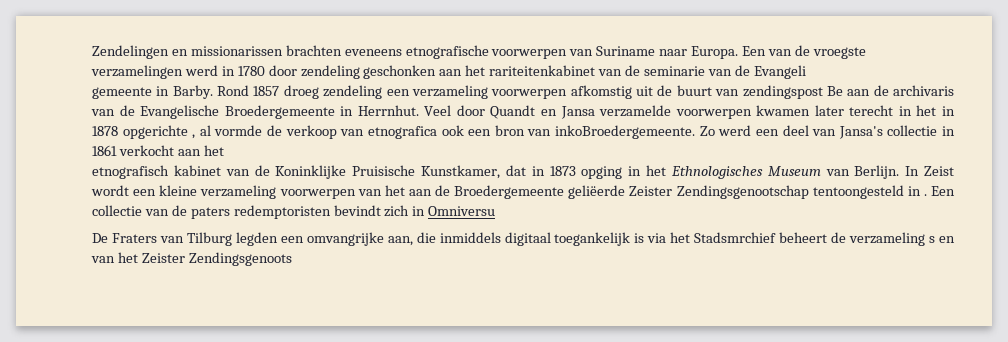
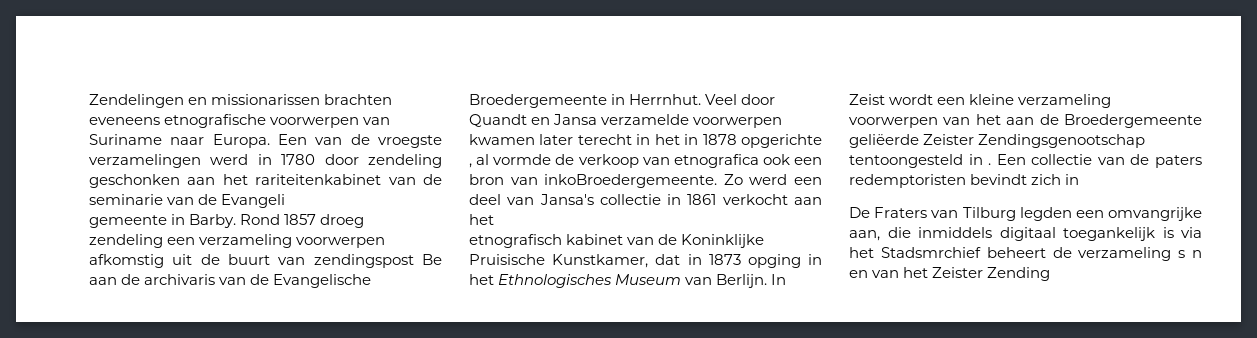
[428,206,496,216] Omniversu -> (1080, 179) none
(936, 239) none -> [1192,250,1202,258] n
[188,252,292,266] Zendingsgenoots -> [987,267,1051,281] Zending

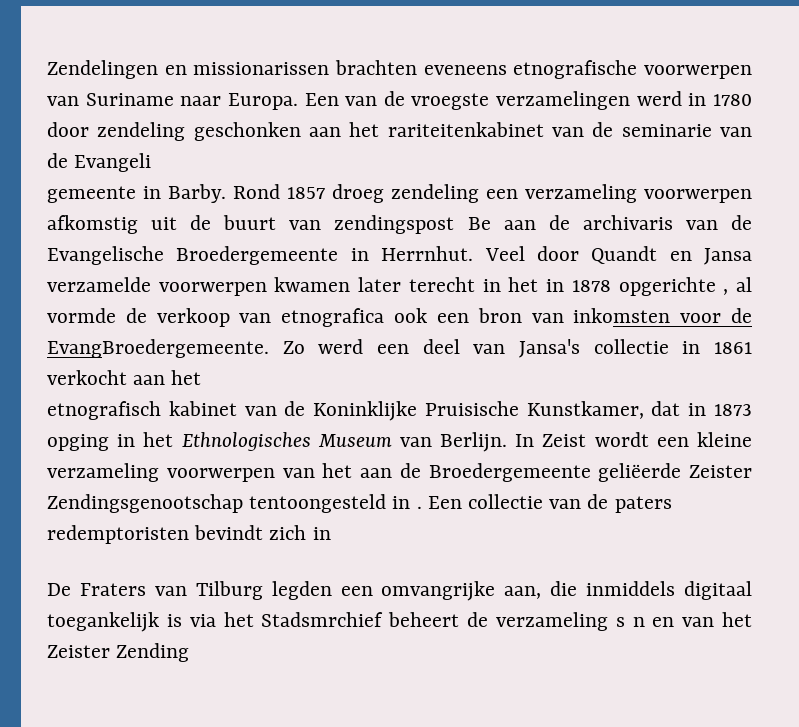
[544,174,718,188] inkoBroedergemeente. -> [573,308,752,323] [47,339,269,358] inkomsten voor de EvangBroedergemeente.

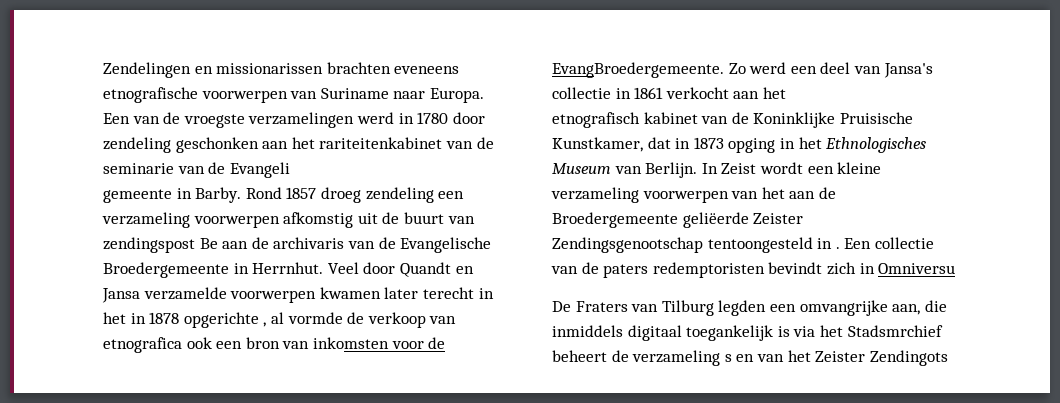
(331, 533) none -> [878,263,956,274] Omniversu
[632,617,645,627] n -> (732, 358) none
[116,643,190,662] Zending -> [869,350,948,366] Zendingots

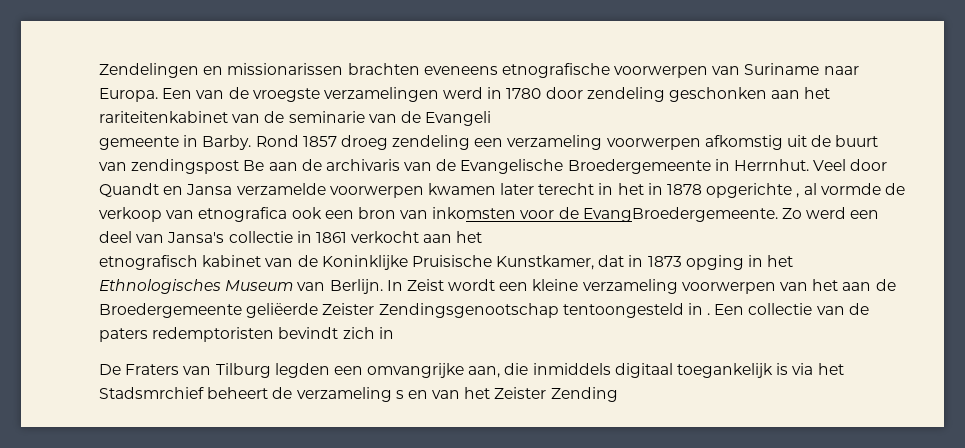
[878,263,956,274] Omniversu -> (394, 333) none
[869,350,948,366] Zendingots -> [550,387,618,402] Zending

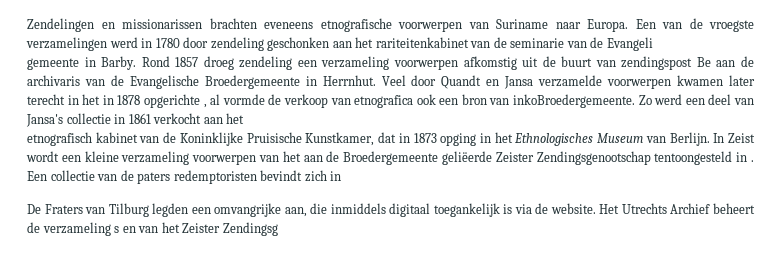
[432,207,778,222] inkomsten voor de EvangBroedergemeente. -> [513,94,636,108] inkoBroedergemeente.
[817,363,844,375] [99,387,204,399] het Stadsmrchief -> [535,203,711,214] de website. Het Utrechts Archief
[550,387,618,402] Zending -> [222,222,278,236] Zendingsg

